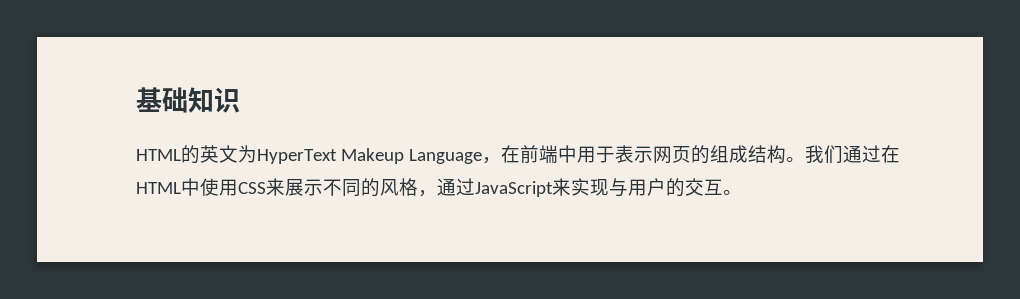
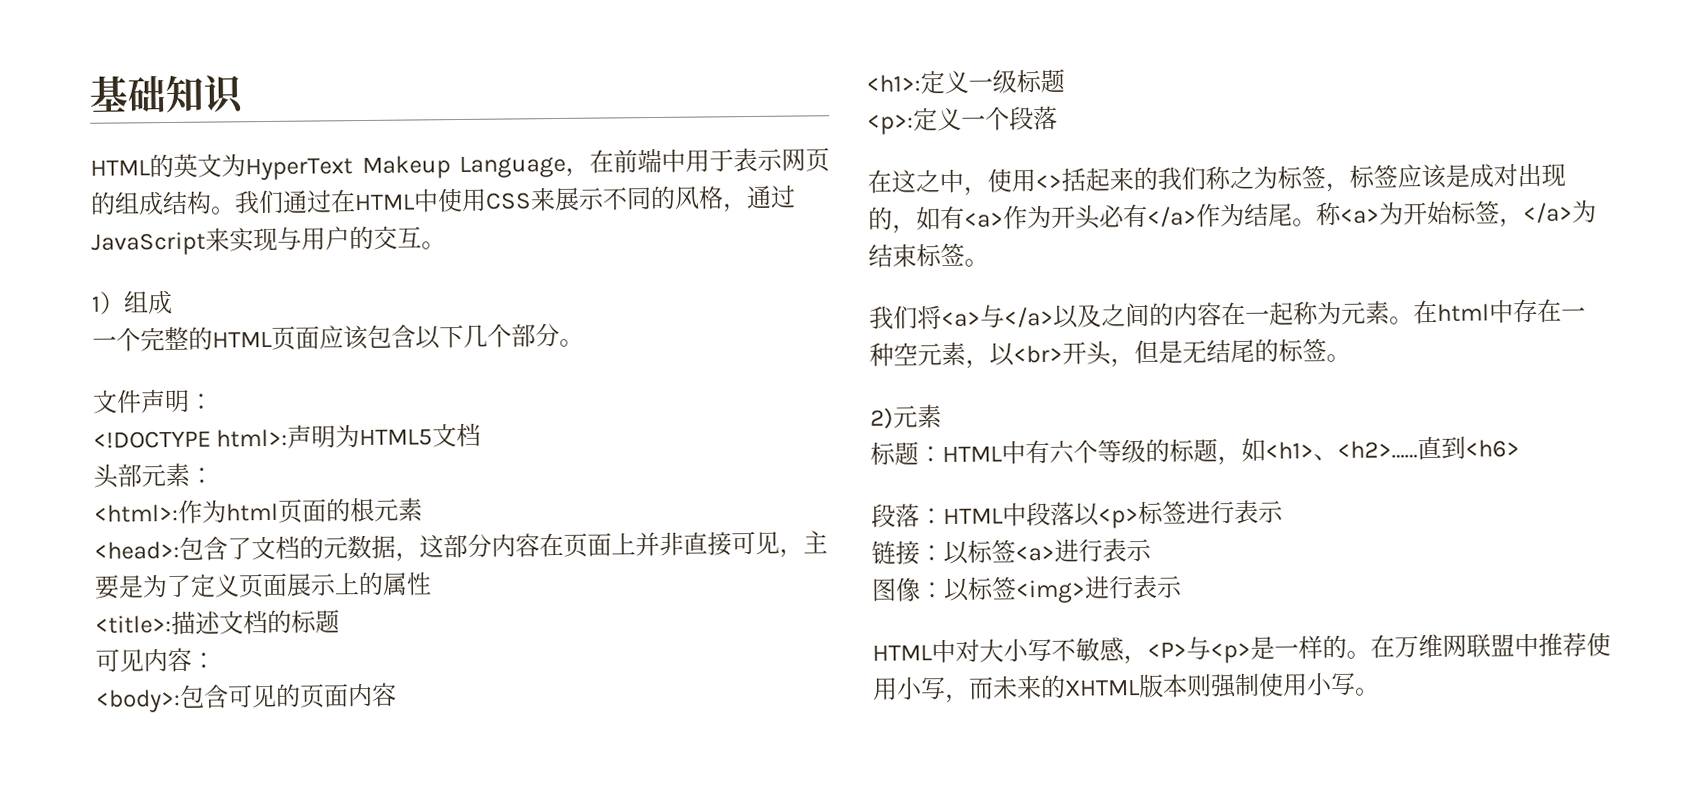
(742, 192) none -> [91,289,173,315] [92,322,584,352] [92,389,214,414] [93,422,482,449] [93,462,214,489] [94,497,423,524] [94,530,828,562] [94,571,432,600] [95,609,340,636] [95,647,216,673] [95,682,397,713] [866,68,1065,95] [867,105,1058,135] [867,162,1566,196] [868,199,1597,234] [868,242,989,268] [869,298,1586,330] [869,338,1351,369] [870,404,942,429] [870,435,1520,466] [871,499,1284,529] [871,538,1152,566] [871,574,1183,604] [872,632,1611,665] [872,672,1380,704] // 1）组成 // 一个完整的HTML页面应该包含以下几个部分。 // 文件声明： // <!DOCTYPE html>:声明为HTML5文档 // 头部元素： // <html>:作为html页面的根元素 // <head>:包含了文档的元数据，这部分内容在页面上并非直接可见，主要是为了定义页面展示上的属性 // <title>:描述文档的标题 // 可见内容： // <body>:包含可见的页面内容 // <h1>:定义一级标题 // <p>:定义一个段落 // 在这之中，使用<>括起来的我们称之为标签，标签应该是成对出现的，如有<a>作为开头必有</a>作为结尾。称<a>为开始标签，</a>为结束标签。 // 我们将<a>与</a>以及之间的内容在一起称为元素。在html中存在一种空元素，以<br>开头，但是无结尾的标签。 // 2)元素 // 标题：HTML中有六个等级的标题，如<h1>、<h2>……直到<h6> // 段落：HTML中段落以<p>标签进行表示 // 链接：以标签<a>进行表示 // 图像：以标签<img>进行表示 // HTML中对大小写不敏感，<P>与<p>是一样的。在万维网联盟中推荐使用小写，而未来的XHTML版本则强制使用小写。

